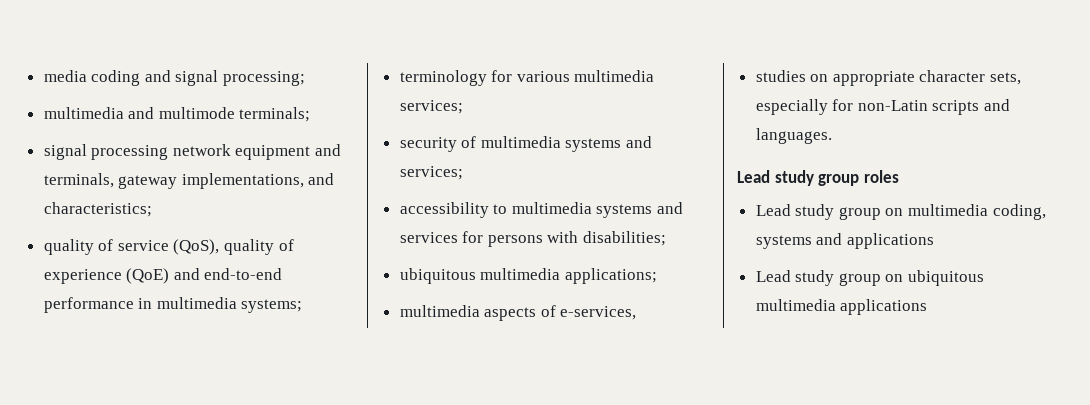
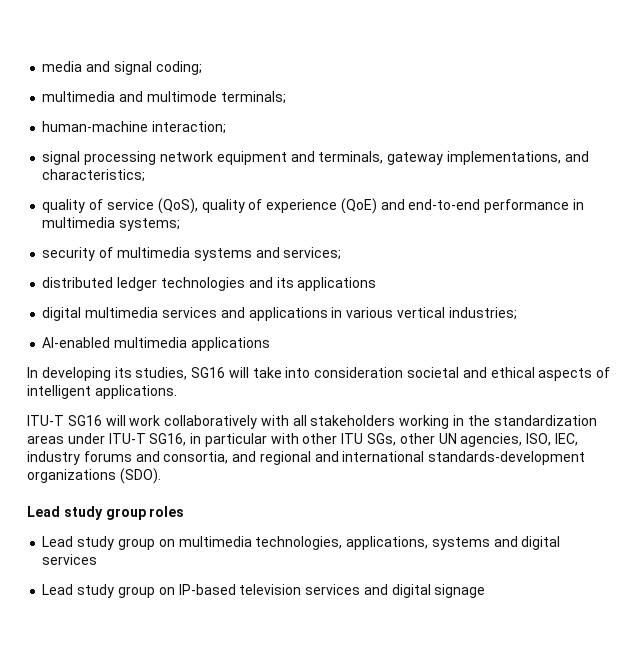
[91,70,141,86] coding -> (83, 66) none
[223,71,306,86] processing; -> [155,61,202,75] coding;
(311, 114) none -> [42,121,227,134] // human-machine interaction;
[399,70,655,86] [399,100,463,114] // terminology for various multimedia services; -> (181, 224) none
[399,202,684,218] [399,231,667,247] [399,268,657,284] [399,305,637,321] [755,70,1022,86] [755,99,1011,115] [755,128,832,144] accessibility to multimedia systems and services for persons with disabilities; // ubiquitous multimedia applications; // multimedia aspects of e-services, // studies on appropriate character sets, especially for non-Latin scripts and languages. -> [42,277,377,291] [42,307,517,321] [42,337,270,351] [27,367,611,381] [27,385,177,399] [27,415,597,429] [27,433,578,447] [27,451,586,465] [27,468,161,484] distributed ledger technologies and its applications // digital multimedia services and applications in various vertical industries; // AI-enabled multimedia applications // In developing its studies, SG16 will take into consideration societal and ethical aspects of intelligent applications. // ITU-T SG16 will work collaboratively with all stakeholders working in the standardization areas under ITU-T SG16, in particular with other ITU SGs, other UN agencies, ISO, IEC, industry forums and consortia, and regional and international standards-development organizations (SDO).
[992,204,1046,220] [755,233,934,249] [755,270,985,286] [755,299,928,315] coding, systems and applications // Lead study group on ubiquitous multimedia applications -> [255,536,561,550] [42,554,98,565] [42,584,486,598] technologies, applications, systems and digital services // Lead study group on IP-based television services and digital signage

